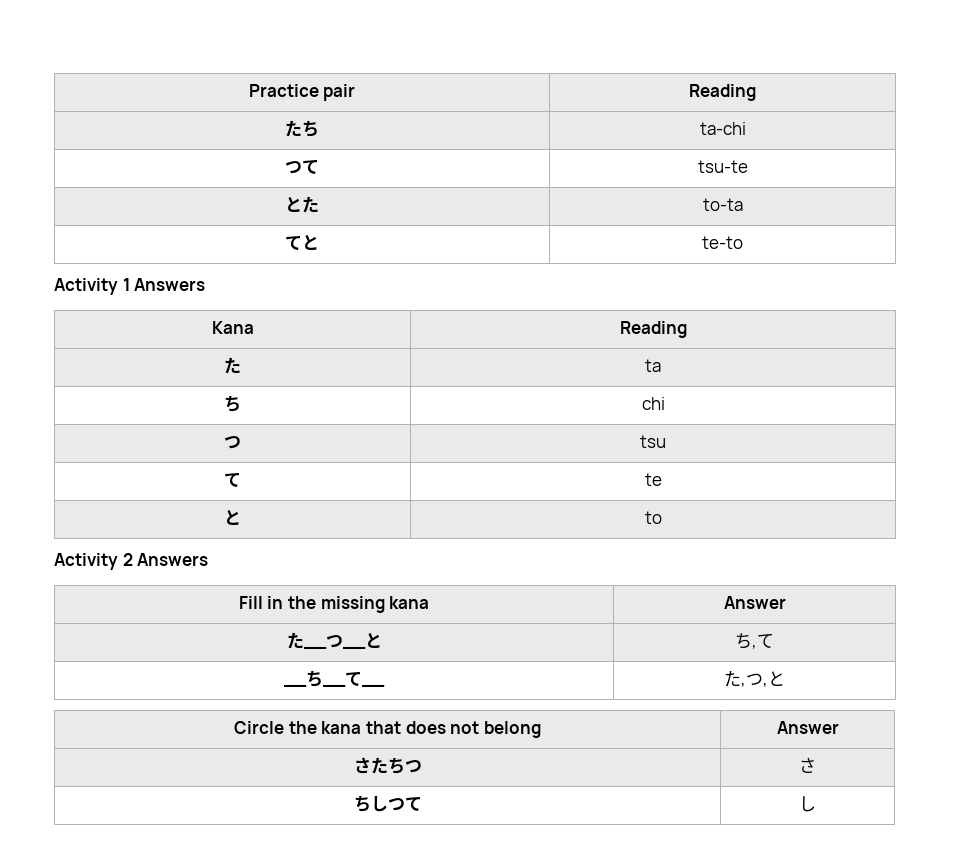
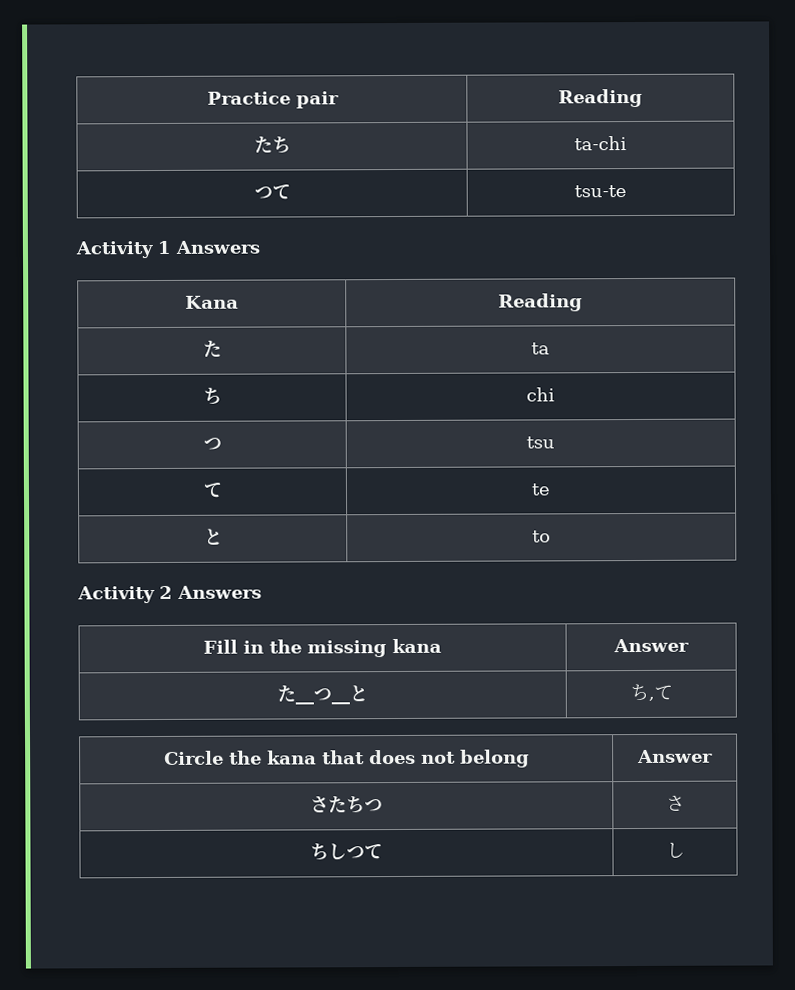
[285,196,319,213] [702,198,743,211] [285,235,319,250] [702,236,743,249] // とた | to-ta // てと | te-to -> (627, 191) none
[284,670,385,687] [724,670,785,687] // __ち__て__ | た,つ,と -> (673, 692) none

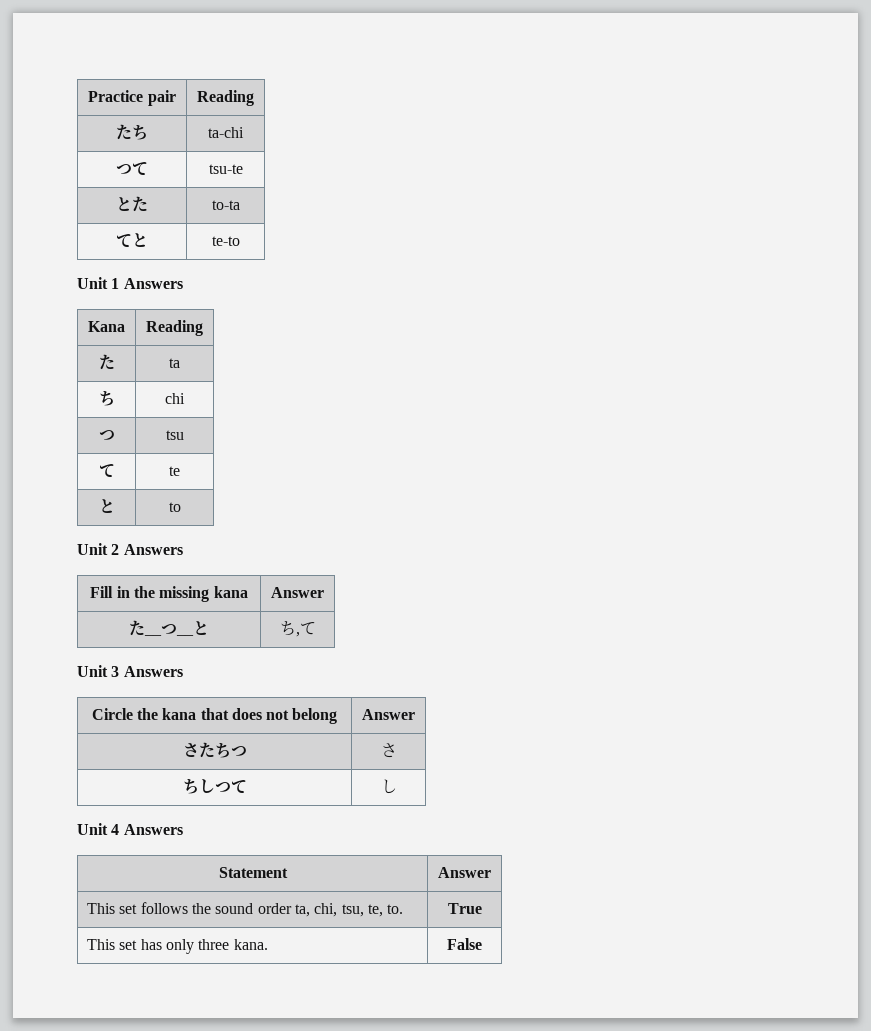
[75,241,154,259] // Activity -> [116,196,148,212] [211,200,240,210] [116,233,148,247] [211,236,240,246] [77,277,108,289] // とた | to-ta // てと | te-to // Unit
[77,586,155,604] Activity -> [77,543,108,555] Unit
(673, 692) none -> [77,665,183,677] // Unit 3 Answers
(685, 849) none -> [77,823,183,835] [218,867,288,878] [438,867,491,878] [87,902,404,917] [447,903,482,914] [87,939,268,954] [447,938,482,950] // Unit 4 Answers // Statement | Answer // This set follows the sound order ta, chi, tsu, te, to. | True // This set has only three kana. | False

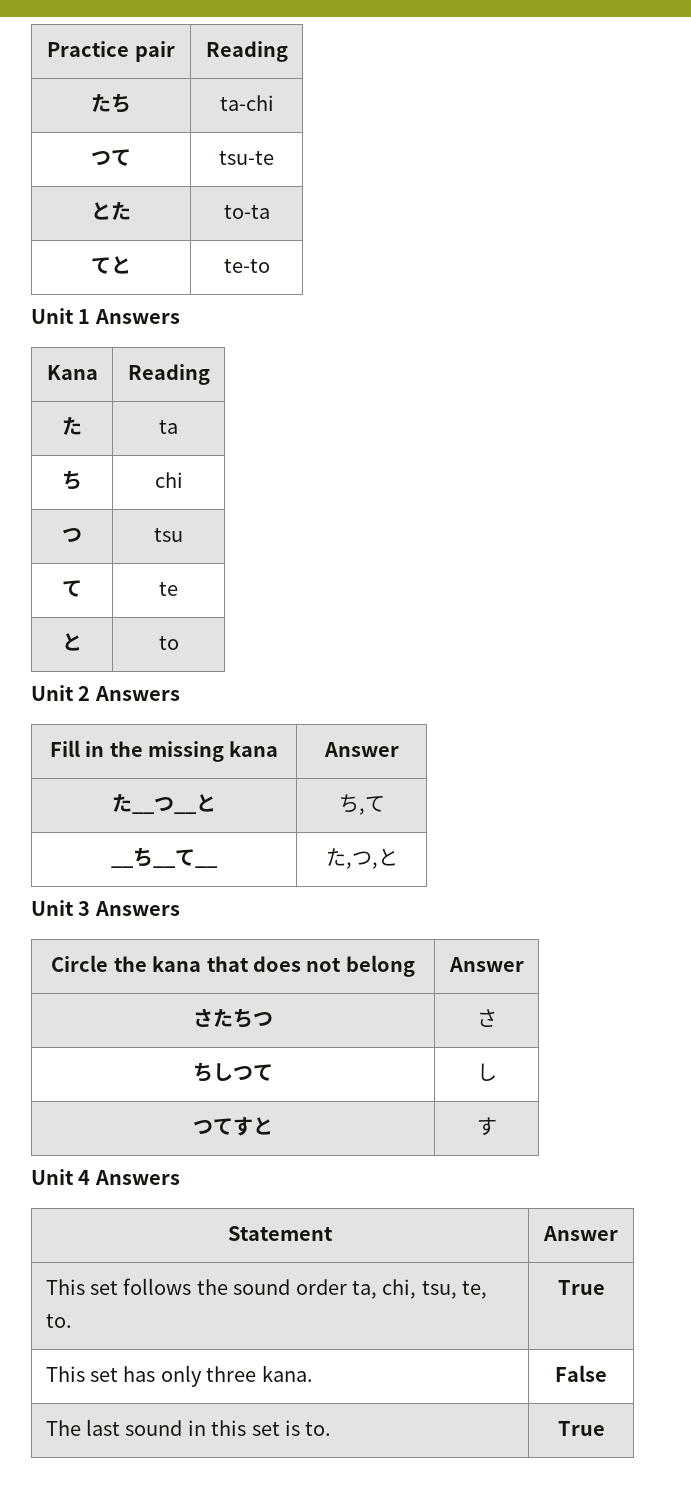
(316, 628) none -> [111,847,218,868] [325,848,398,869] // __ち__て__ | た,つ,と
(397, 786) none -> [193,1117,273,1136] [476,1117,497,1136] // つてすと | す
(482, 944) none -> [45,1419,332,1436] [557,1421,605,1436] // The last sound in this set is to. | True

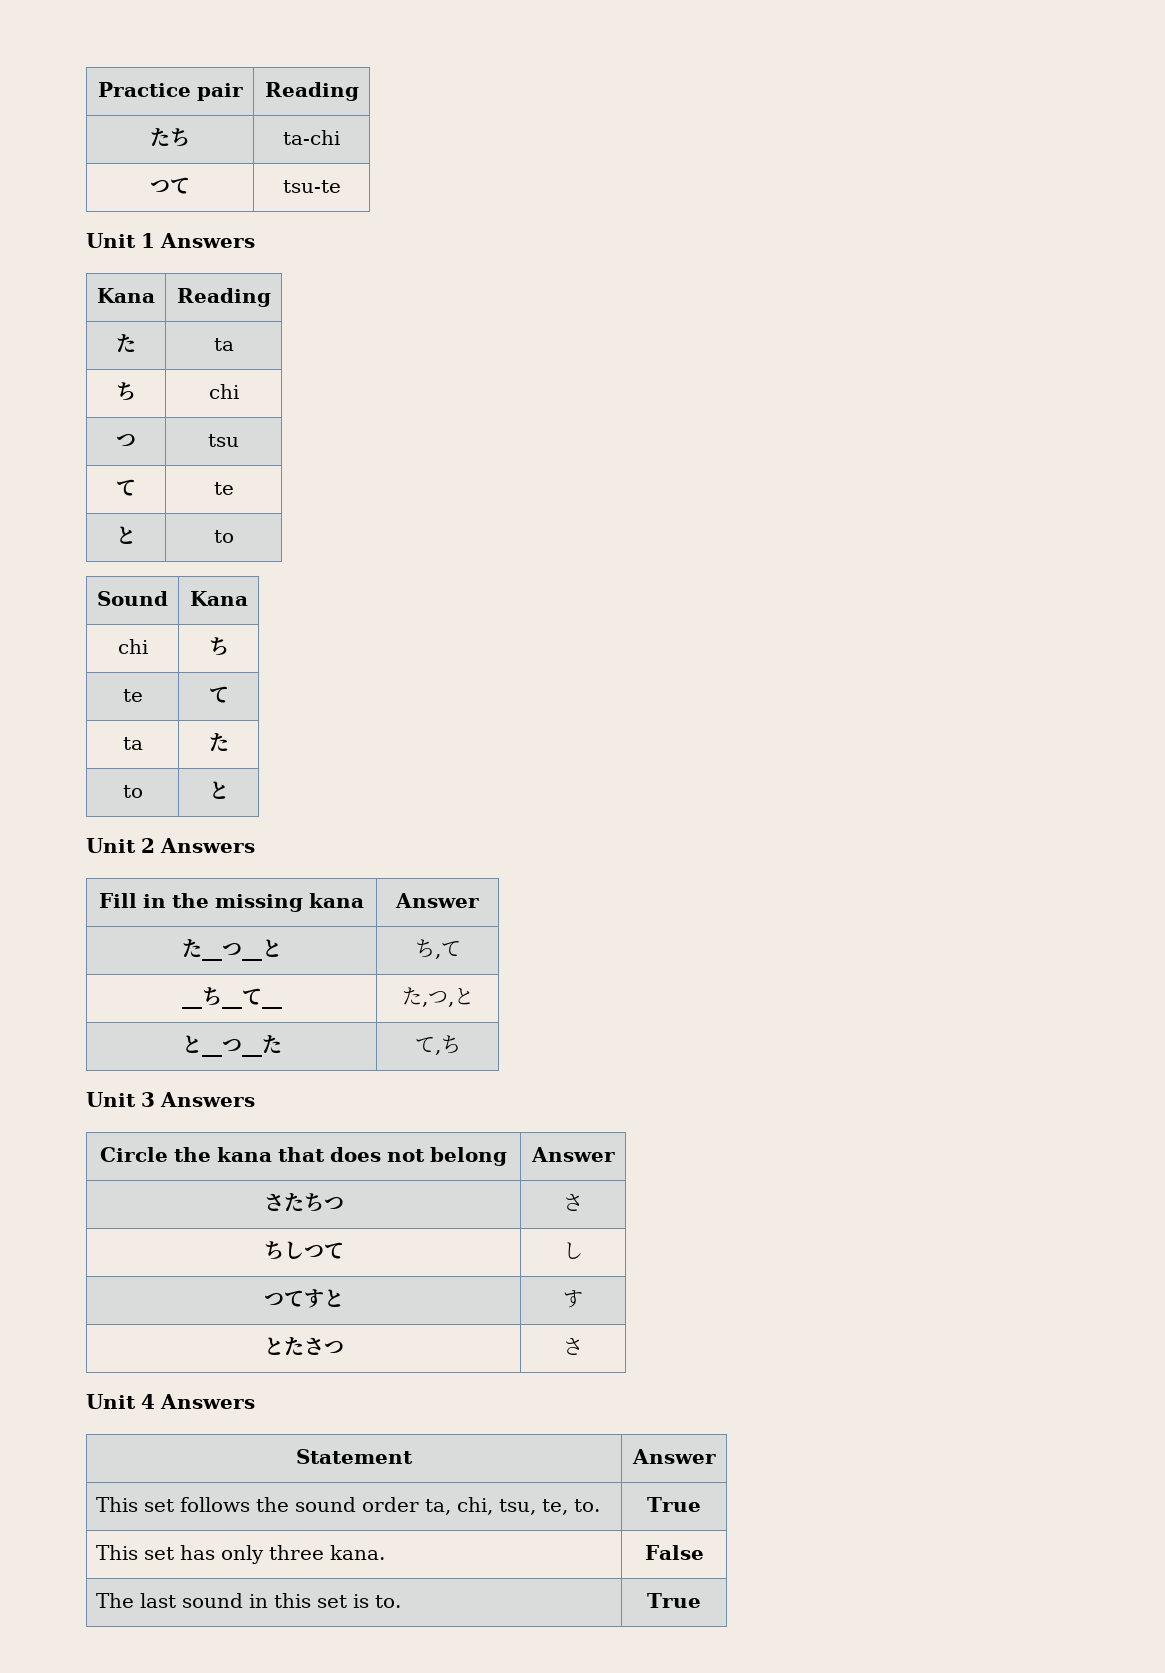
[91,202,131,220] [223,204,270,219] [91,256,131,274] [223,258,270,273] // とた | to-ta // てと | te-to -> (341, 186) none
(179, 642) none -> [97,591,168,606] [189,591,248,606] [117,639,148,654] [208,637,229,656] [122,689,143,702] [208,686,229,703] [122,737,143,750] [208,733,229,752] [122,785,143,798] [208,781,229,799] // Sound | Kana // chi | ち // te | て // ta | た // to | と
(398, 857) none -> [181,1035,222,1057] [221,1038,242,1052] [241,1035,282,1057] [414,1035,461,1055] // と__つ__た | て,ち
(497, 1126) none -> [263,1337,344,1356] [563,1338,583,1355] // とたさつ | さ

